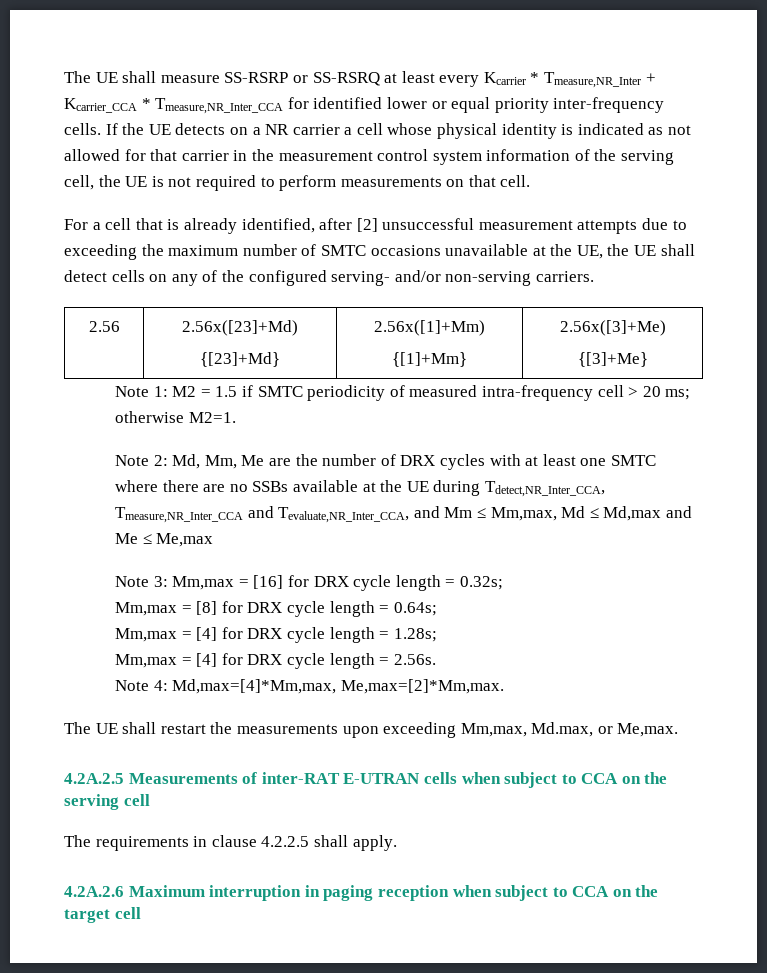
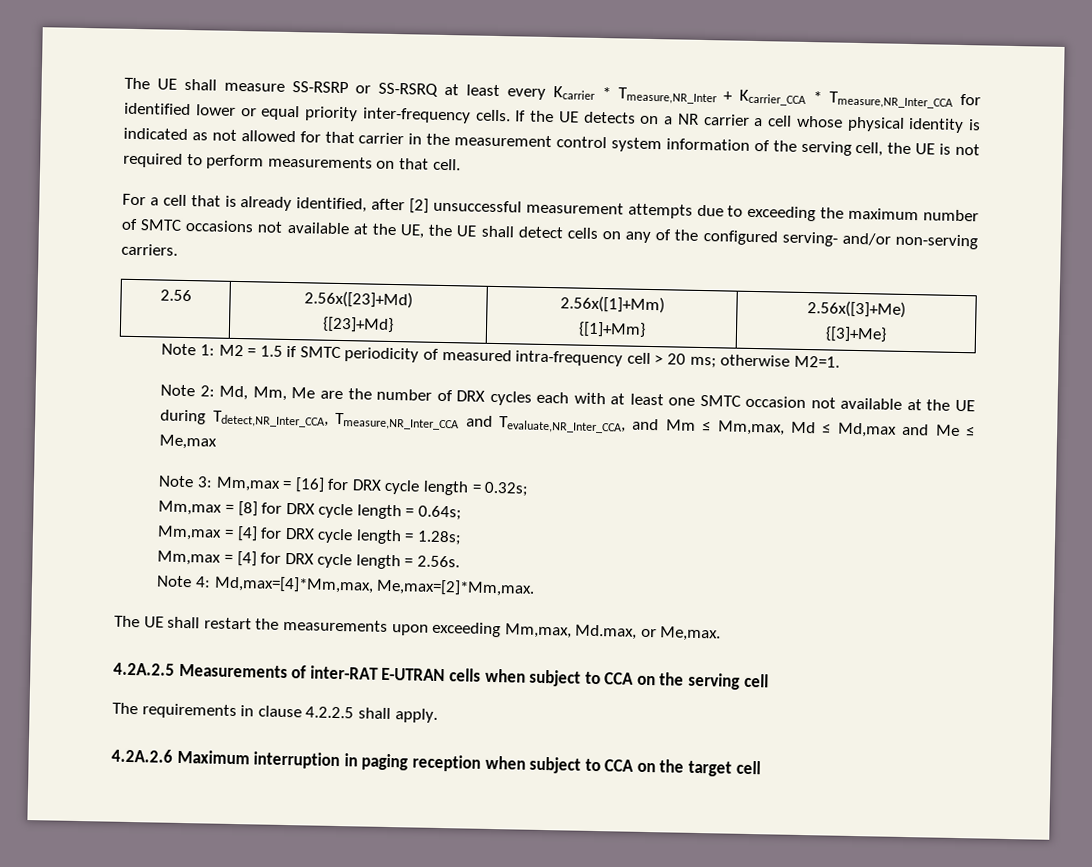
[445,244,529,256] unavailable -> [257,221,350,235] not available
(485, 462) none -> [536,391,570,404] each
[115,480,289,492] where there are no SSBs -> [745,395,836,409] occasion not

